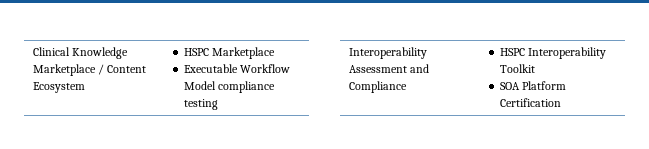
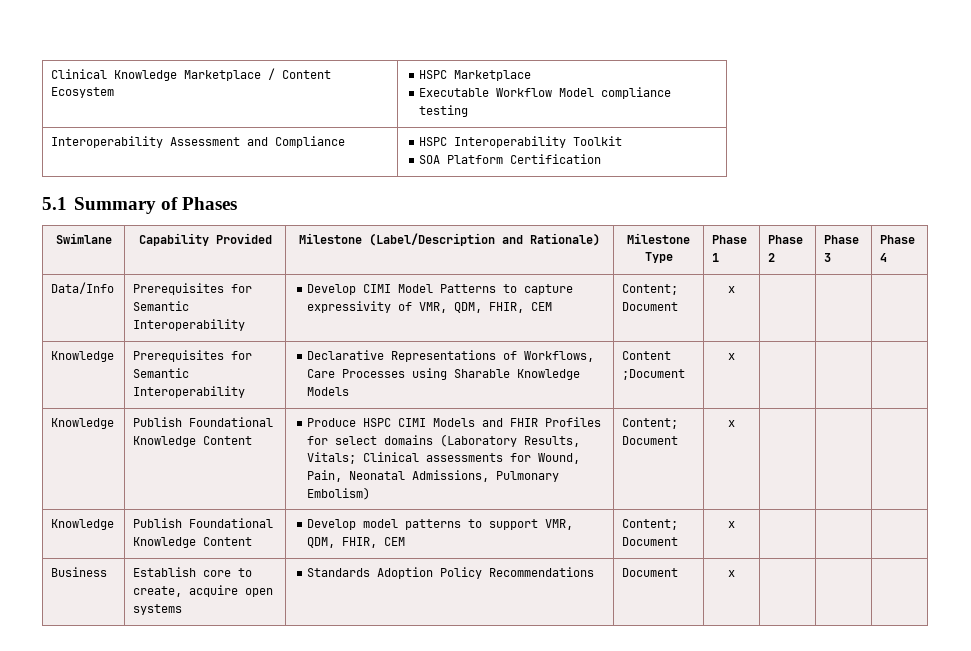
(561, 102) none -> [42,197,238,214] [55,233,112,244] [138,233,272,246] [299,233,600,246] [627,233,690,244] [644,252,673,263] [712,235,748,244] [712,253,720,262] [768,235,804,244] [768,253,776,262] [824,235,860,244] [824,253,832,262] [880,235,916,244] [880,253,888,262] [51,282,115,294] [133,283,253,295] [133,301,190,311] [133,319,246,331] [307,284,574,295] [307,301,553,313] [622,284,679,295] [622,302,679,311] [728,286,735,293] [51,351,115,362] [133,350,253,362] [133,368,190,378] [133,386,246,398] [307,350,595,362] [307,368,581,380] [307,387,350,396] [622,351,672,360] [622,369,686,380] [728,353,735,360] [51,418,115,429] [133,417,274,427] [133,436,253,447] [307,417,602,427] [307,434,581,447] [307,452,581,464] [307,470,560,482] [307,487,371,500] [622,418,679,429] [622,436,679,445] [728,420,735,427] [51,519,115,530] [133,518,274,528] [133,537,253,548] [307,519,574,530] [307,537,406,548] [622,519,679,530] [622,537,679,546] [728,521,735,528] [51,567,108,577] [133,567,253,577] [133,585,274,597] [133,604,183,615] [307,567,595,579] [622,568,679,577] [728,570,735,577] // 5.1 Summary of Phases // Swimlane | Capability Provided | Milestone (Label/Description and Rationale) | Milestone Type | Phase 1 | Phase 2 | Phase 3 | Phase 4 // Data/Info | Prerequisites for Semantic Interoperability | Develop CIMI Model Patterns to capture expressivity of VMR, QDM, FHIR, CEM | Content; Document | x | | | // Knowledge | Prerequisites for Semantic Interoperability | Declarative Representations of Workflows, Care Processes using Sharable Knowledge Models | Content ;Document | x | | | // Knowledge | Publish Foundational Knowledge Content | Produce HSPC CIMI Models and FHIR Profiles for select domains (Laboratory Results, Vitals; Clinical assessments for Wound, Pain, Neonatal Admissions, Pulmonary Embolism) | Content; Document | x | | | // Knowledge | Publish Foundational Knowledge Content | Develop model patterns to support VMR, QDM, FHIR, CEM | Content; Document | x | | | // Business | Establish core to create, acquire open systems | Standards Adoption Policy Recommendations | Document | x | | |

